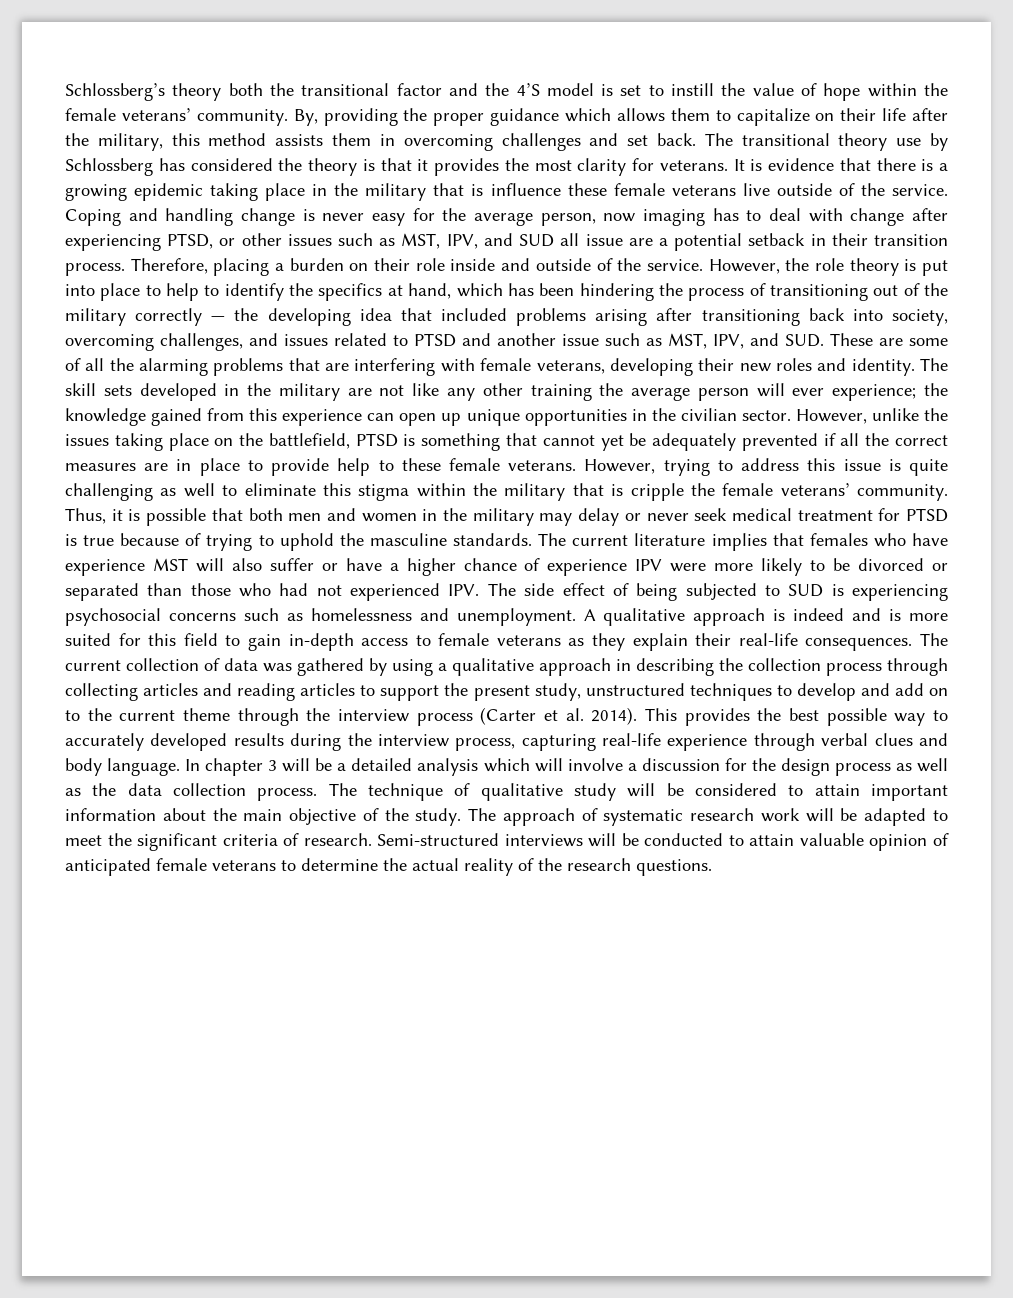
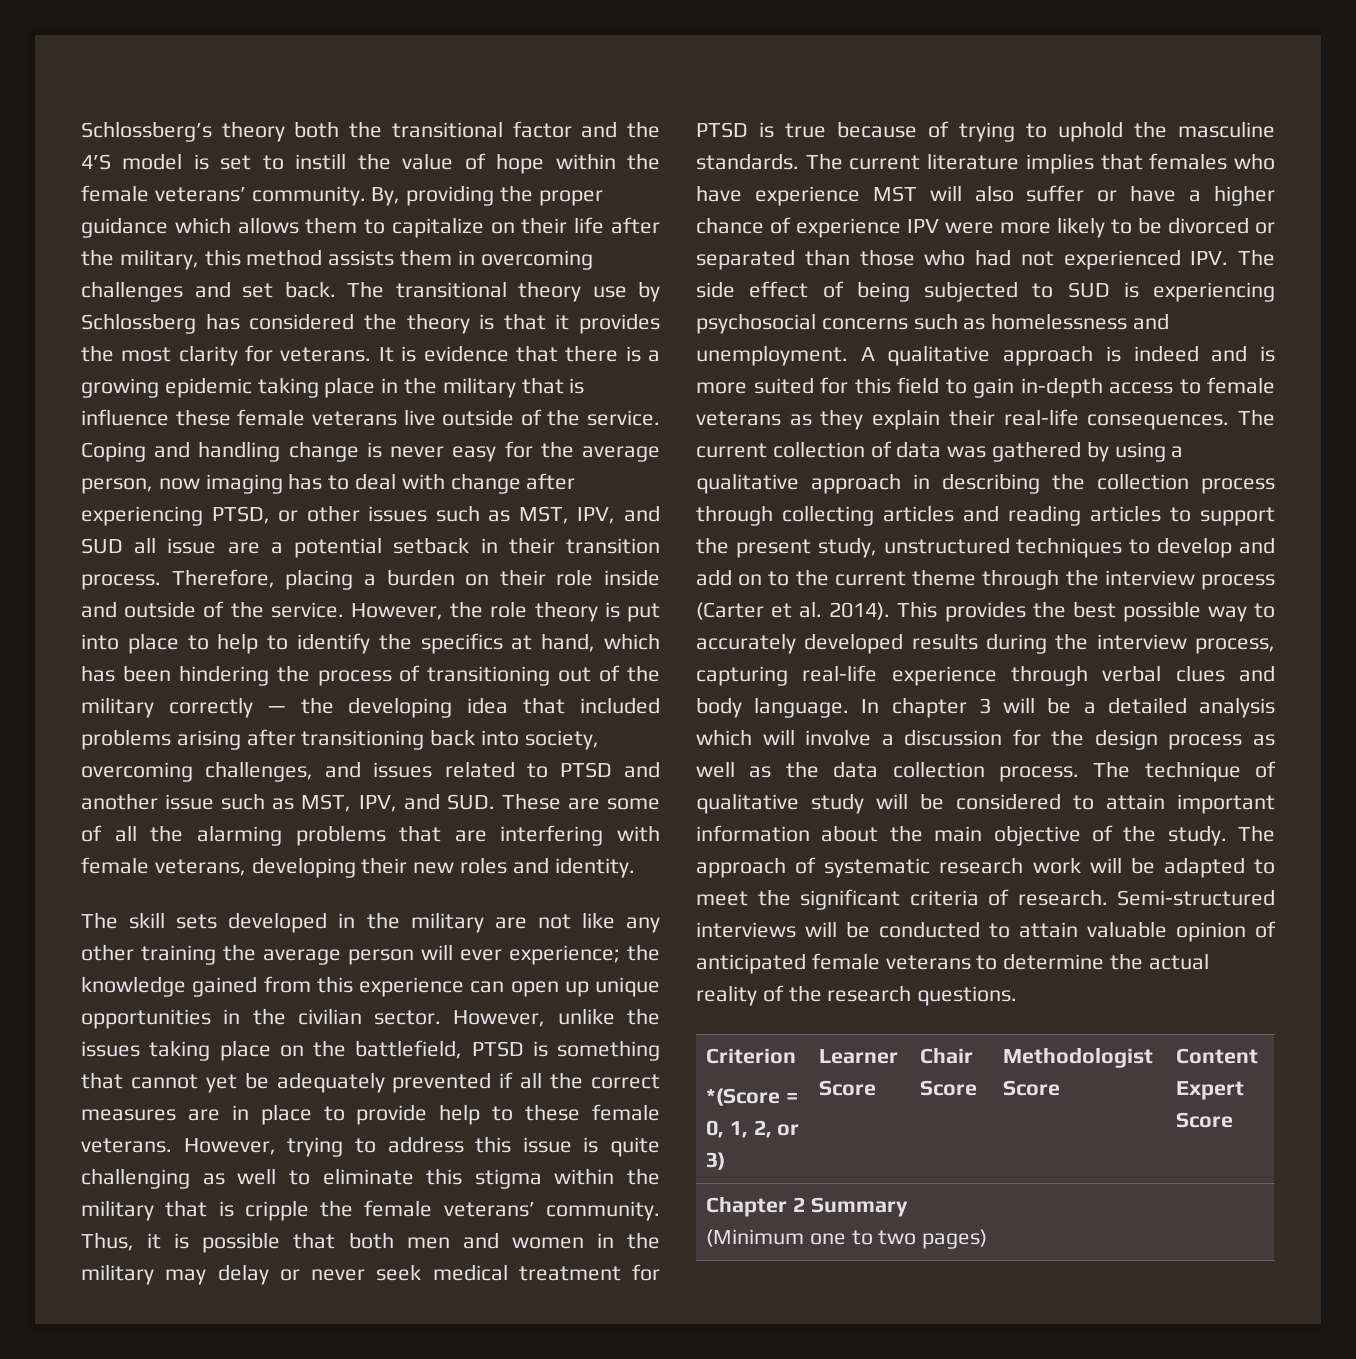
(915, 367) none -> (635, 867) //
(712, 867) none -> [706,1048,797,1064] [706,1088,798,1106] [706,1120,800,1138] [706,1152,726,1170] [819,1049,899,1064] [819,1080,877,1096] [920,1047,974,1064] [920,1080,978,1096] [1003,1047,1154,1068] [1003,1080,1061,1096] [1176,1048,1259,1064] [1176,1081,1245,1100] [1176,1112,1234,1128] [706,1196,908,1217] [706,1229,988,1249] // Criterion // *(Score = 0, 1, 2, or 3) | Learner Score | Chair Score | Methodologist Score | Content Expert Score // Chapter 2 Summary // (Minimum one to two pages)

